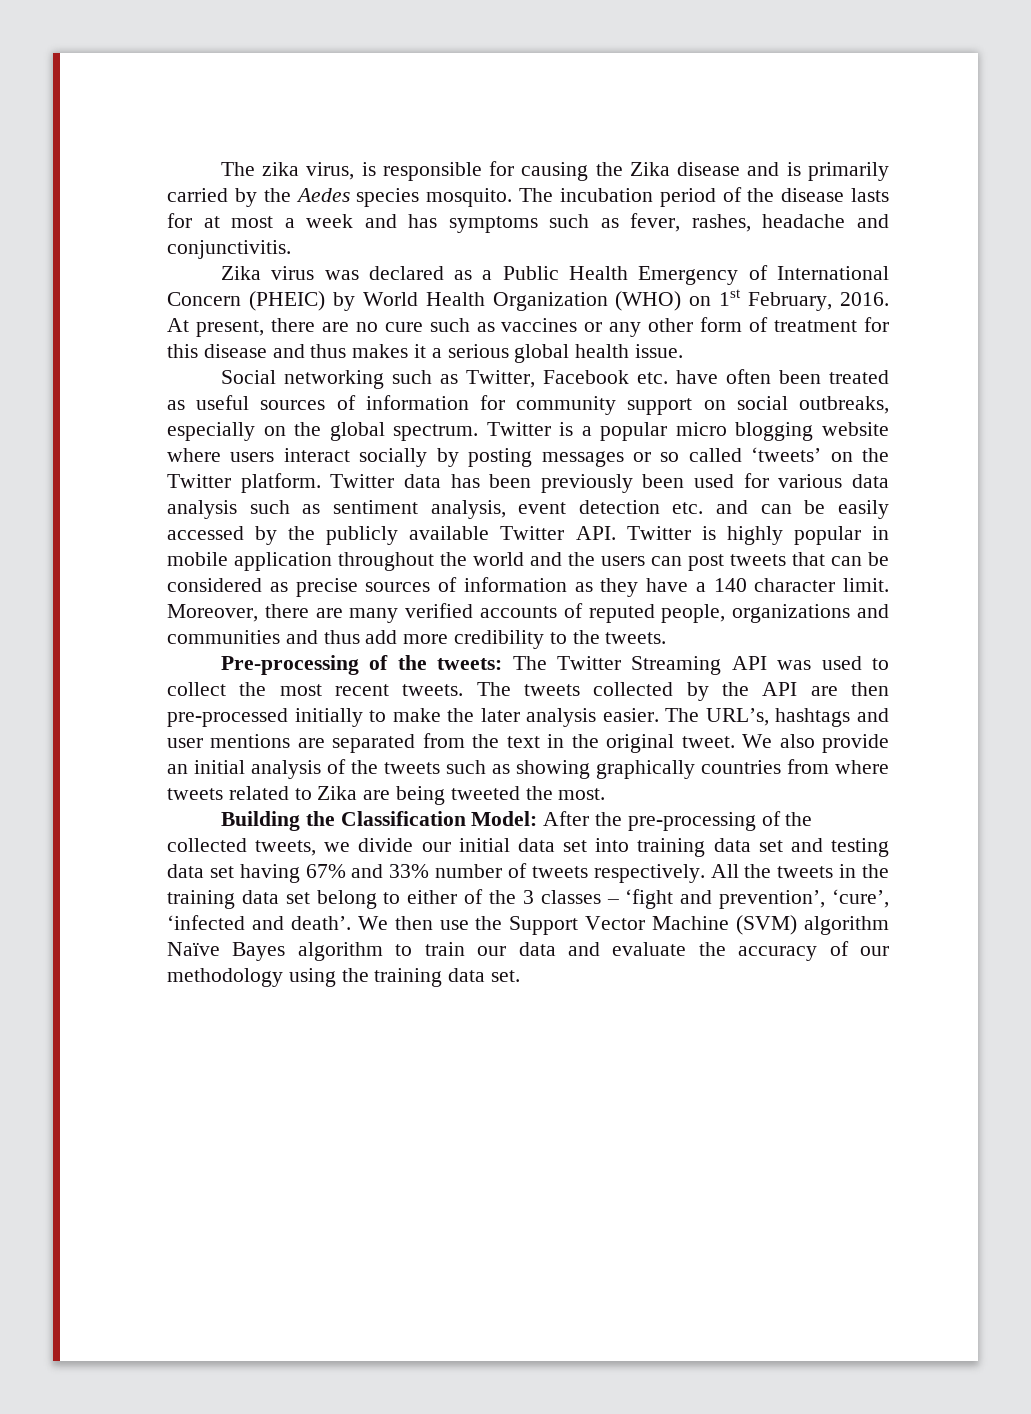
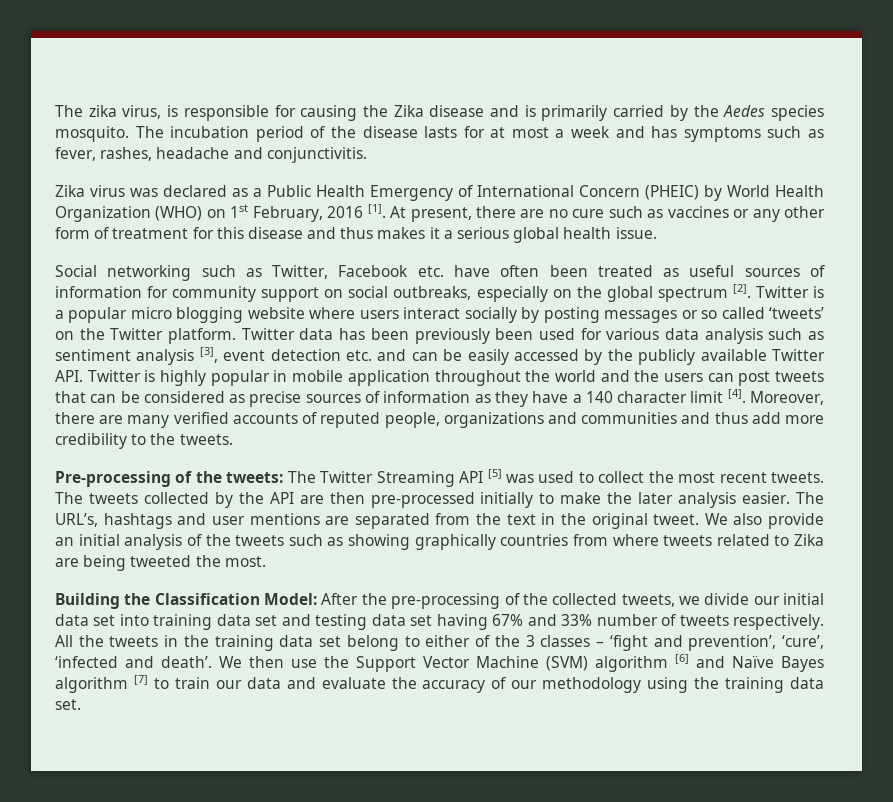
[839,292,889,306] 2016. -> [327,204,386,218] 2016 [1].
[393,424,479,441] spectrum. -> [657,284,751,302] spectrum [2].
[430,500,506,519] analysis, -> [136,347,218,365] analysis [3],
[843,578,889,592] limit. -> [690,389,746,403] limit [4].
(767, 663) none -> [487,469,502,479] [5]
(889, 925) none -> [675,654,725,668] [6] and
(383, 951) none -> [133,675,148,685] [7]

